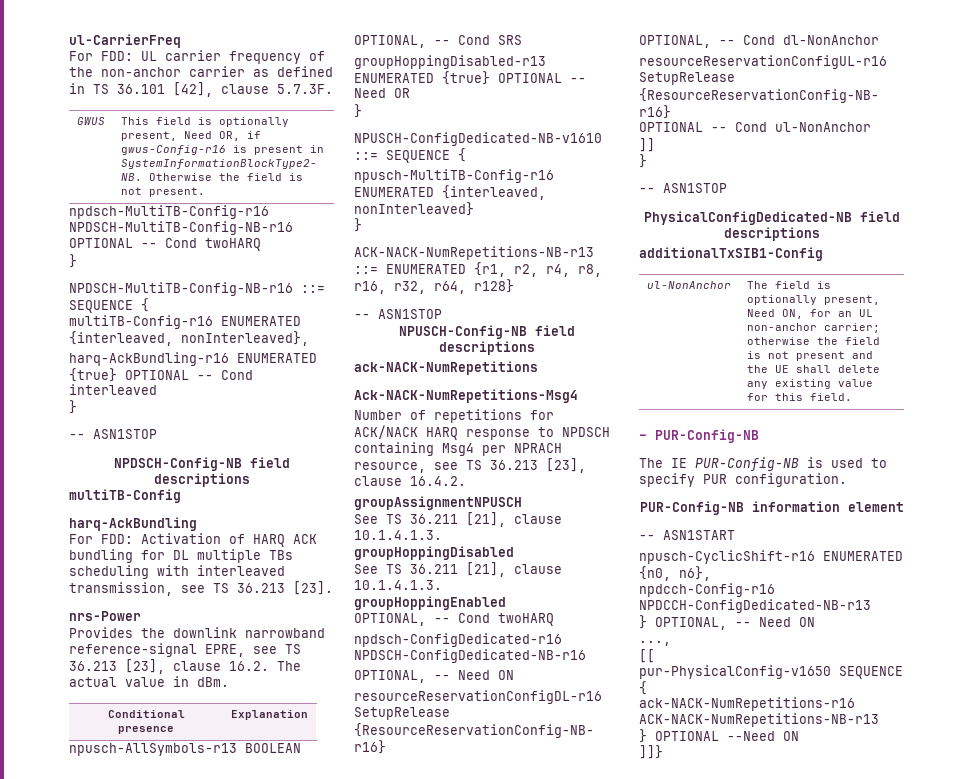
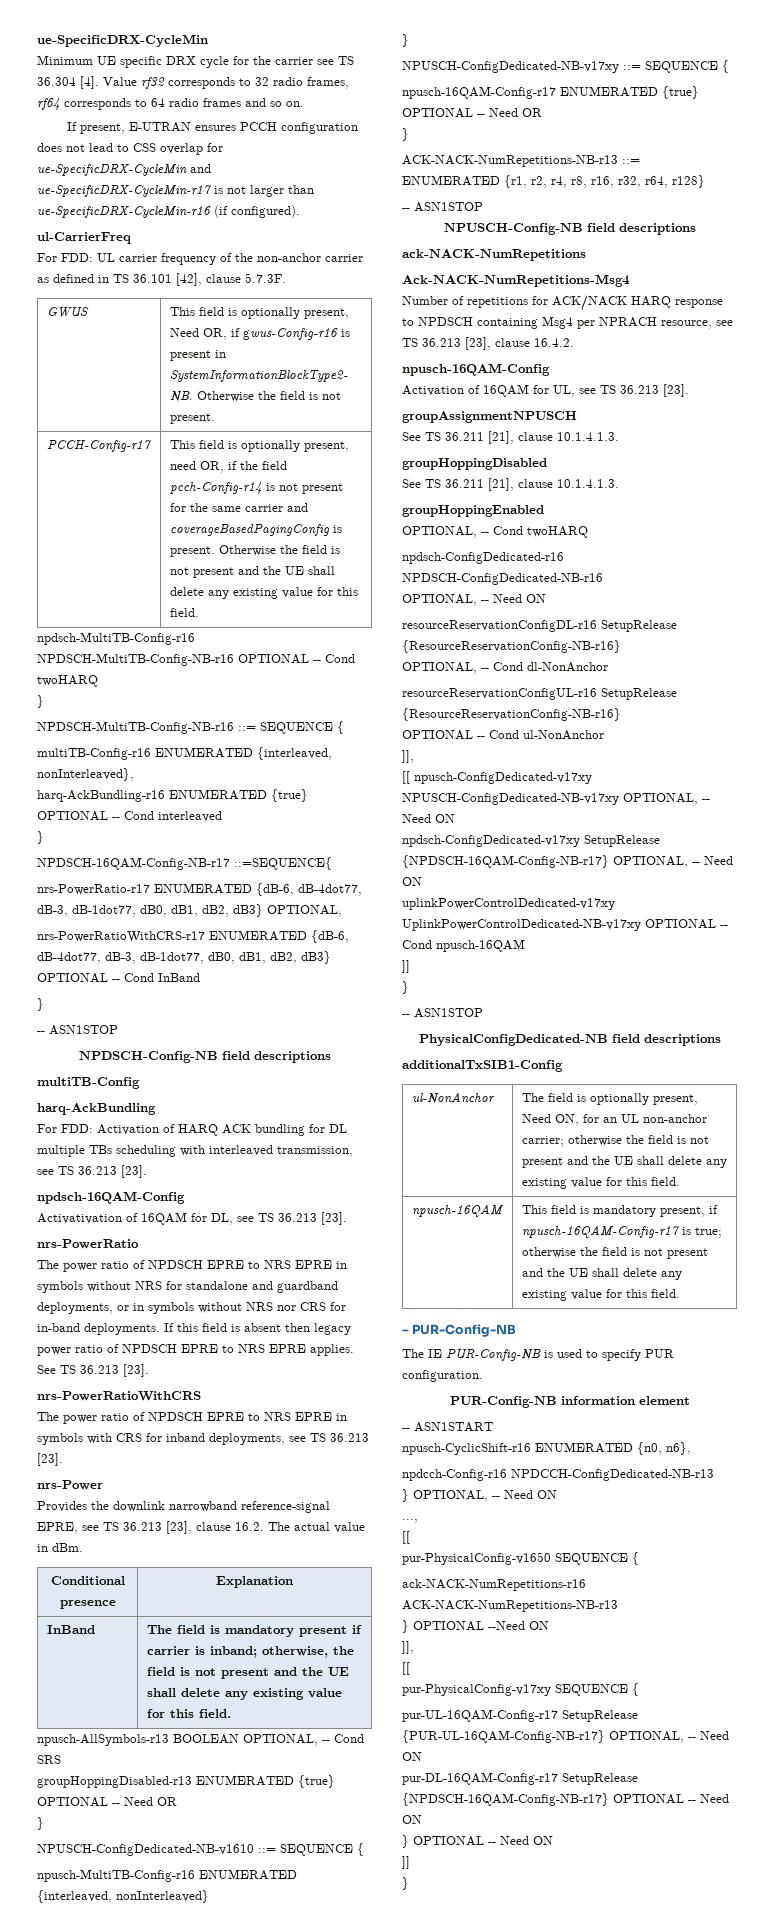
(69, 41) none -> [37,34,208,47] [37,55,354,68] [37,76,349,89] [37,98,304,110] [66,122,358,134] [37,143,223,155] [37,164,211,176] [37,185,314,197] [37,205,300,218] ue-SpecificDRX-CycleMin // Minimum UE specific DRX cycle for the carrier see TS 36.304 [4]. Value rf32 corresponds to 32 radio frames, rf64 corresponds to 64 radio frames and so on. // If present, E-UTRAN ensures PCCH configuration does not lead to CSS overlap for ue-SpecificDRX-CycleMin and ue-SpecificDRX-CycleMin-r17 is not larger than ue-SpecificDRX-CycleMin-r16 (if configured). //
(205, 192) none -> [46,440,152,452] [169,440,349,452] [169,461,287,473] [169,482,343,494] [169,503,308,512] [169,524,342,536] [169,545,340,557] [169,566,335,578] [169,587,358,599] [169,608,199,617] // PCCH-Config-r17 | This field is optionally present, need OR, if the field pcch-Config-r14 is not present for the same carrier and coverageBasedPagingConfig is present. Otherwise the field is not present and the UE shall delete any existing value for this field.
(77, 407) none -> [37,857,332,870] [37,883,362,896] [37,904,342,917] [37,930,349,943] [37,951,331,964] [37,973,200,983] [37,998,44,1011] // NPDSCH-16QAM-Config-NB-r17 ::=SEQUENCE{ // nrs-PowerRatio-r17 ENUMERATED {dB-6, dB-4dot77, dB-3, dB-1dot77, dB0, dB1, dB2, dB3} OPTIONAL, // nrs-PowerRatioWithCRS-r17 ENUMERATED {dB-6, dB-4dot77, dB-3, dB-1dot77, dB0, dB1, dB2, dB3} OPTIONAL -- Cond InBand // }
(333, 588) none -> [37,1191,185,1204] [37,1212,347,1225] [37,1239,139,1249] [37,1260,347,1272] [37,1281,338,1293] [37,1302,346,1314] [37,1323,351,1335] [37,1344,354,1356] [37,1364,149,1377] [37,1391,201,1401] [37,1412,347,1424] [37,1433,369,1445] [37,1453,63,1466] // npdsch-16QAM-Config // Activativation of 16QAM for DL, see TS 36.213 [23]. // nrs-PowerRatio // The power ratio of NPDSCH EPRE to NRS EPRE in symbols without NRS for standalone and guardband deployments, or in symbols without NRS nor CRS for in-band deployments. If this field is absent then legacy power ratio of NPDSCH EPRE to NRS EPRE applies. See TS 36.213 [23]. // nrs-PowerRatioWithCRS // The power ratio of NPDSCH EPRE to NRS EPRE in symbols with CRS for inband deployments, see TS 36.213 [23].
(308, 715) none -> [46,1625,95,1634] [146,1625,362,1637] [146,1646,354,1658] [146,1667,349,1679] [146,1688,342,1700] [146,1709,231,1718] // InBand | The field is mandatory present if carrier is inband; otherwise, the field is not present and the UE shall delete any existing value for this field.
(362, 225) none -> [402,60,729,73] [402,86,699,99] [402,108,542,118] [402,128,409,141] // NPUSCH-ConfigDedicated-NB-v17xy ::= SEQUENCE { // npusch-16QAM-Config-r17 ENUMERATED {true} OPTIONAL -- Need OR // }
(466, 481) none -> [402,363,550,376] [402,384,689,397] // npusch-16QAM-Config // Activation of 16QAM for UL, see TS 36.213 [23].
(871, 127) none -> [402,750,414,763] [402,771,592,784] [402,793,710,805] [402,814,455,823] [402,835,660,847] [402,855,733,868] [402,877,422,886] [402,898,615,910] [402,919,728,931] [402,939,525,952] // ]], // [[ npusch-ConfigDedicated-v17xy NPUSCH-ConfigDedicated-NB-v17xy OPTIONAL, -- Need ON // npdsch-ConfigDedicated-v17xy SetupRelease {NPDSCH-16QAM-Config-NB-r17} OPTIONAL, -- Need ON // uplinkPowerControlDedicated-v17xy UplinkPowerControlDedicated-NB-v17xy OPTIONAL -- Cond npusch-16QAM
(852, 397) none -> [411,1204,504,1217] [521,1205,718,1217] [521,1225,722,1238] [521,1247,708,1259] [521,1268,682,1280] [521,1289,680,1301] // npusch-16QAM | This field is mandatory present, if npusch-16QAM-Config-r17 is true; otherwise the field is not present and the UE shall delete any existing value for this field.
[639,745,663,759] ]]} -> [402,1641,414,1654] [402,1662,410,1675] [402,1683,639,1696] [402,1709,638,1722] [402,1730,729,1743] [402,1752,422,1761] [402,1772,638,1785] [402,1793,729,1806] [402,1815,422,1824] [402,1835,553,1848] [402,1856,410,1869] [402,1877,409,1890] ]], // [[ // pur-PhysicalConfig-v17xy SEQUENCE { // pur-UL-16QAM-Config-r17 SetupRelease {PUR-UL-16QAM-Config-NB-r17} OPTIONAL, -- Need ON // pur-DL-16QAM-Config-r17 SetupRelease {NPDSCH-16QAM-Config-NB-r17} OPTIONAL -- Need ON // } OPTIONAL -- Need ON // ]] // }

